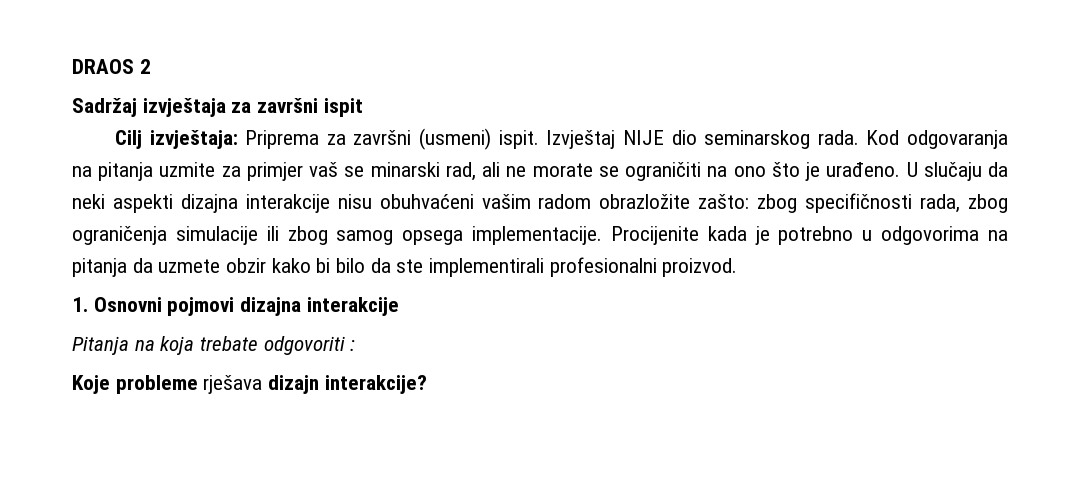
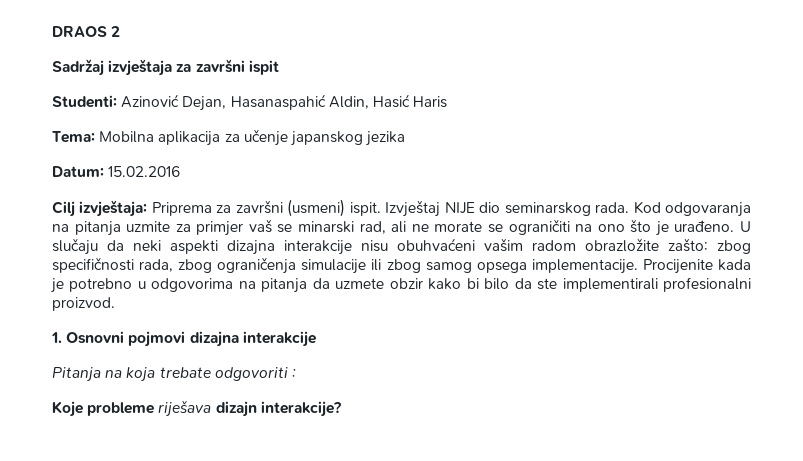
(363, 107) none -> [52,94,448,111] [52,129,406,146] [52,166,181,177] // Studenti: Azinović Dejan, Hasanaspahić Aldin, Hasić Haris // Tema: Mobilna aplikacija za učenje japanskog jezika // Datum: 15.02.2016
[203,375,263,394] rješava -> [158,400,212,417] riješava

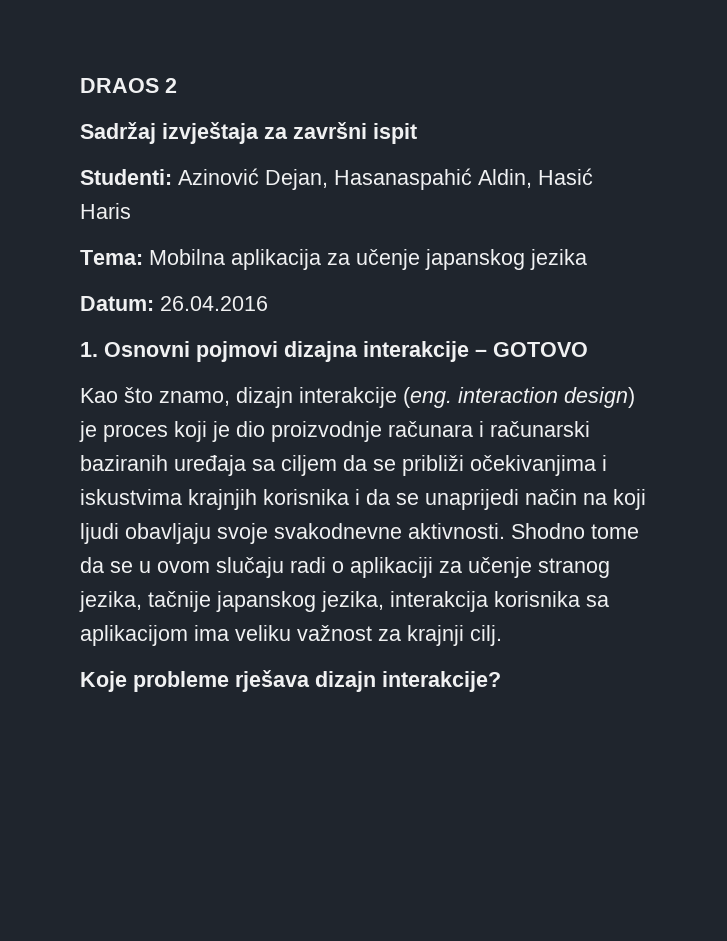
[108,166,181,177] [52,199,751,217] [52,219,751,236] [52,238,751,255] [52,257,752,274] [51,277,752,293] [52,297,115,311] 15.02.2016 // Cilj izvještaja: Priprema za završni (usmeni) ispit. Izvještaj NIJE dio seminarskog rada. Kod odgovaranja na pitanja uzmite za primjer vaš se minarski rad, ali ne morate se ograničiti na ono što je urađeno. U slučaju da neki aspekti dizajna interakcije nisu obuhvaćeni vašim radom obrazložite zašto: zbog specifičnosti rada, zbog ograničenja simulacije ili zbog samog opsega implementacije. Procijenite kada je potrebno u odgovorima na pitanja da uzmete obzir kako bi bilo da ste implementirali profesionalni proizvod. -> [160,296,268,311] 26.04.2016
[52,367,296,382] // Pitanja na koja trebate odgovoriti : -> [475,342,588,357] [80,387,635,408] [79,421,590,442] [80,455,607,476] [80,489,646,510] [80,523,639,544] [80,557,610,578] [79,591,609,612] [80,625,502,646] – GOTOVO // Kao što znamo, dizajn interakcije (eng. interaction design) je proces koji je dio proizvodnje računara i računarski baziranih uređaja sa ciljem da se približi očekivanjima i iskustvima krajnjih korisnika i da se unaprijedi način na koji ljudi obavljaju svoje svakodnevne aktivnosti. Shodno tome da se u ovom slučaju radi o aplikaciji za učenje stranog jezika, tačnije japanskog jezika, interakcija korisnika sa aplikacijom ima veliku važnost za krajnji cilj.
[158,400,212,417] riješava -> [235,670,310,692] rješava

